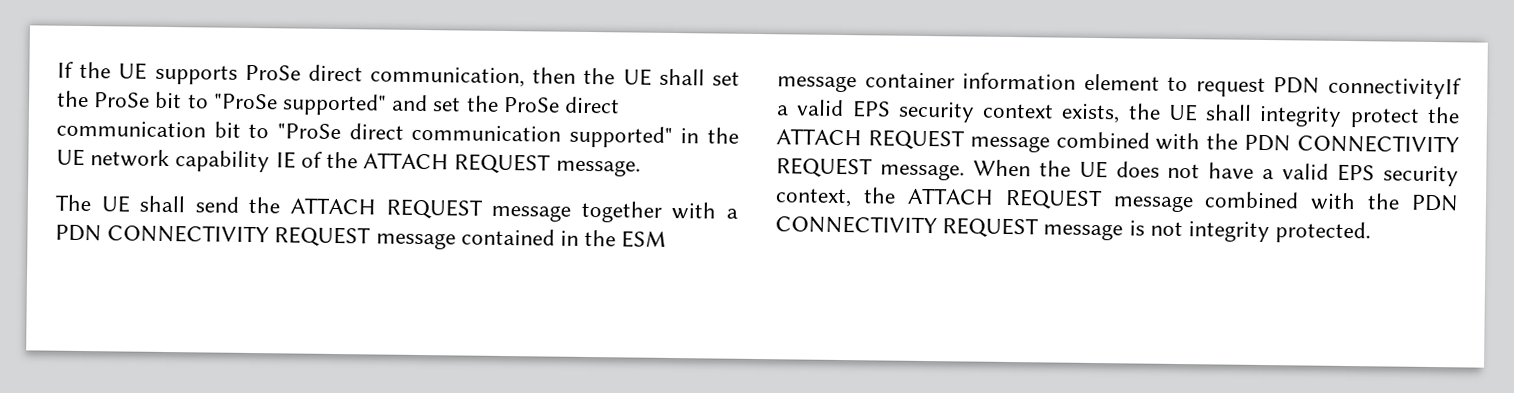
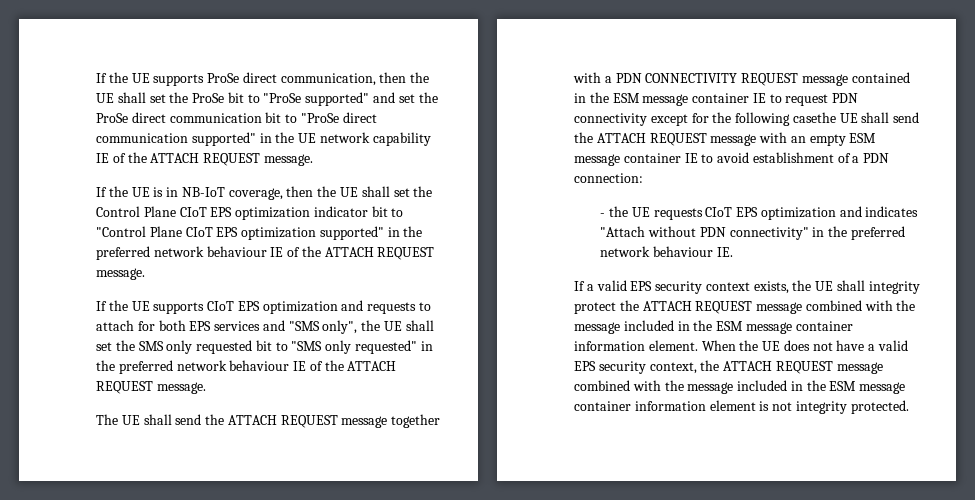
(641, 168) none -> [96,186,433,200] [96,206,404,220] [96,226,423,240] [96,246,435,260] [96,268,145,280] [96,300,432,314] [96,320,434,334] [96,340,433,354] [96,360,397,374] [96,381,206,394] // If the UE is in NB-IoT coverage, then the UE shall set the Control Plane CIoT EPS optimization indicator bit to "Control Plane CIoT EPS optimization supported" in the preferred network behaviour IE of the ATTACH REQUEST message. // If the UE supports CIoT EPS optimization and requests to attach for both EPS services and "SMS only", the UE shall set the SMS only requested bit to "SMS only requested" in the preferred network behaviour IE of the ATTACH REQUEST message.
[962,72,1160,91] information element -> [752,93,766,103] IE
[1328,76,1462,100] connectivityIf -> [574,112,920,126] [574,132,877,146] [574,152,890,166] [574,173,643,183] [600,206,919,220] [600,226,905,240] [600,246,733,257] [574,281,585,291] connectivity except for the following casethe UE shall send the ATTACH REQUEST message with an empty ESM message container IE to avoid establishment of a PDN connection: // - the UE requests CIoT EPS optimization and indicates "Attach without PDN connectivity" in the preferred network behaviour IE. // If
[1244,134,1459,154] [776,157,965,181] PDN CONNECTIVITY REQUEST message. -> [574,320,853,334] [574,340,698,351] message included in the ESM message container information element.
[1411,194,1459,212] [775,215,1124,241] PDN CONNECTIVITY REQUEST message -> [687,380,906,394] [574,400,756,411] message included in the ESM message container information element

